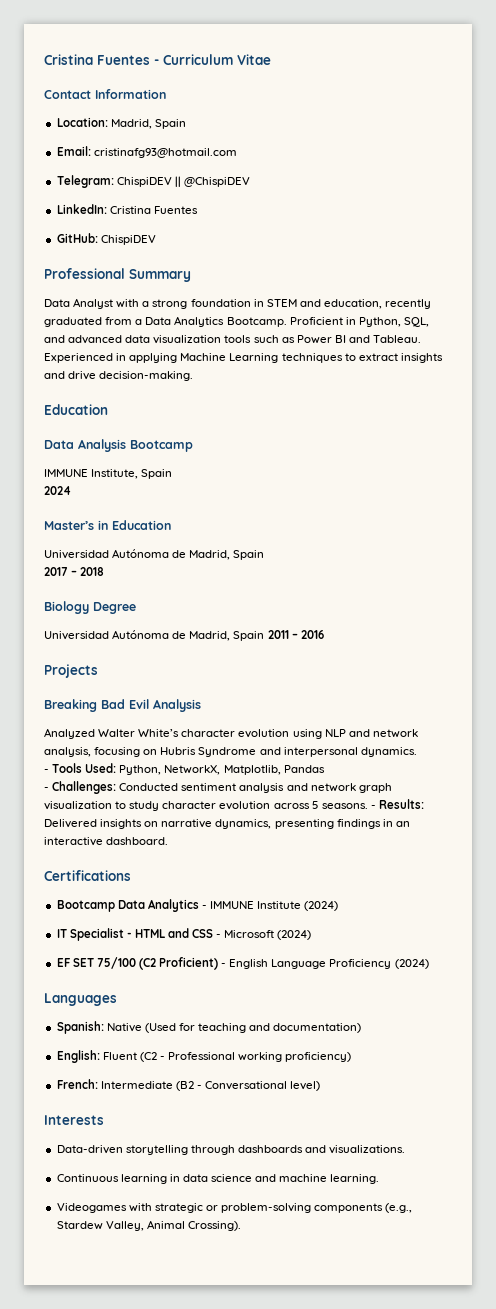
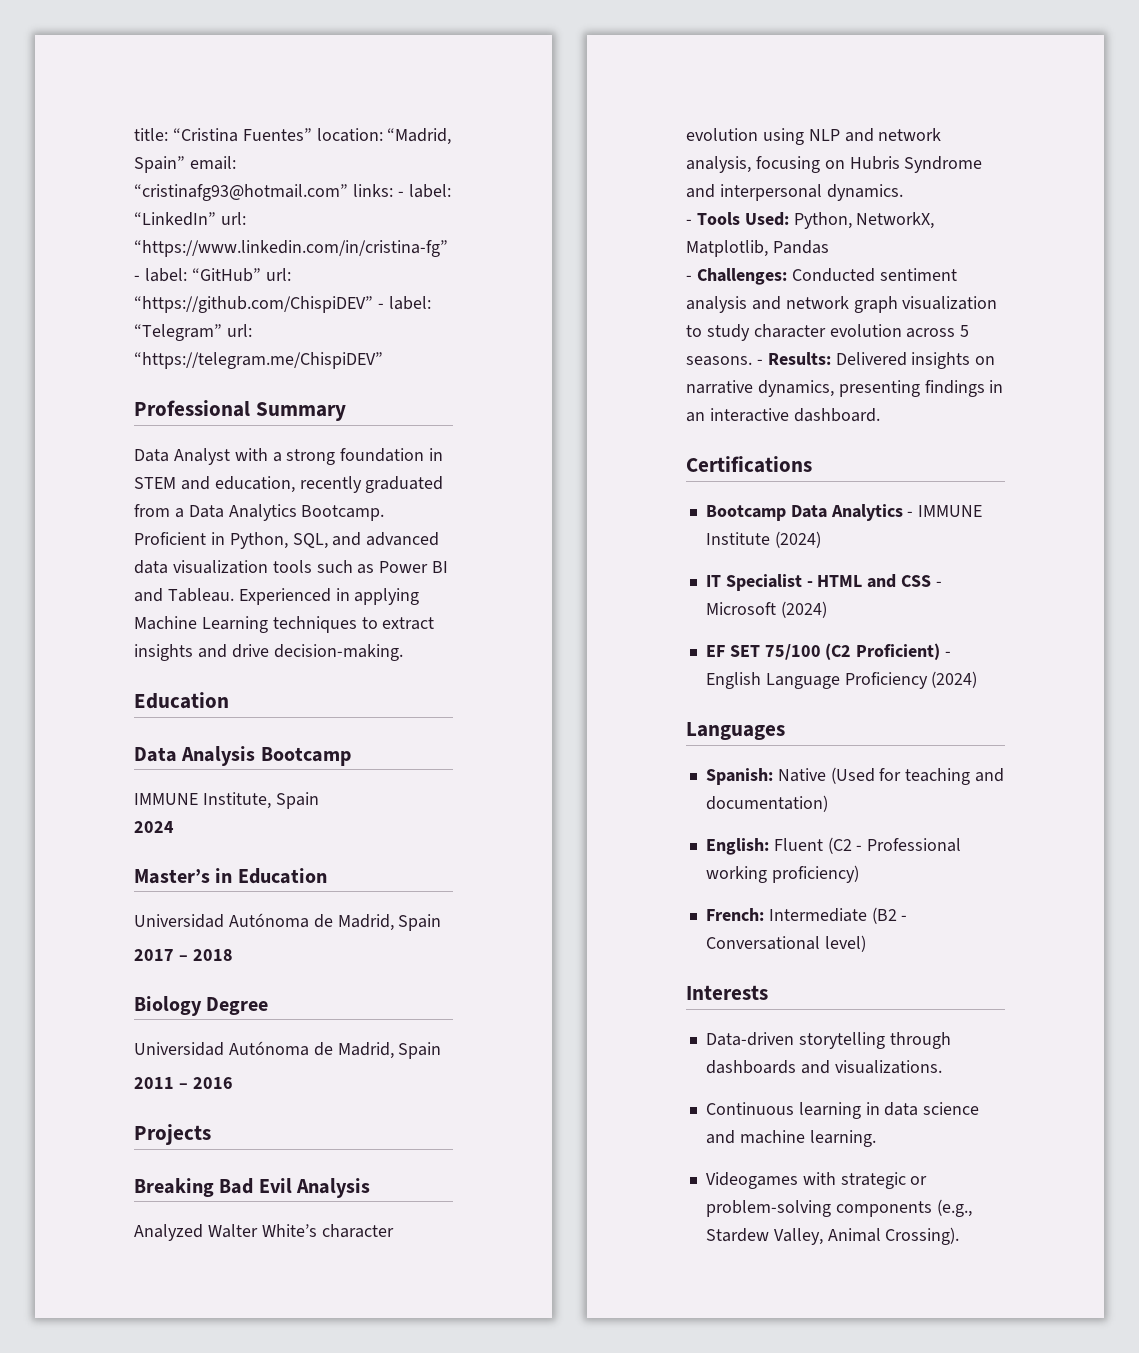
[44,54,271,65] [44,89,166,99] [56,117,186,129] [56,146,237,158] [56,175,250,188] [56,204,198,214] [56,233,156,245] Cristina Fuentes - Curriculum Vitae // Contact Information // Location: Madrid, Spain // Email: cristinafg93@hotmail.com // Telegram: ChispiDEV || @ChispiDEV // LinkedIn: Cristina Fuentes // GitHub: ChispiDEV -> [134,128,452,145] [134,156,236,173] [134,184,451,201] [134,212,246,226] [134,240,448,257] [134,268,291,282] [134,296,431,313] [134,324,252,341] [134,352,383,369] title: “Cristina Fuentes” location: “Madrid, Spain” email: “cristinafg93@hotmail.com” links: - label: “LinkedIn” url: “https://www.linkedin.com/in/cristina-fg” - label: “GitHub” url: “https://github.com/ChispiDEV” - label: “Telegram” url: “https://telegram.me/ChispiDEV”
(265, 636) none -> (442, 1050) //

